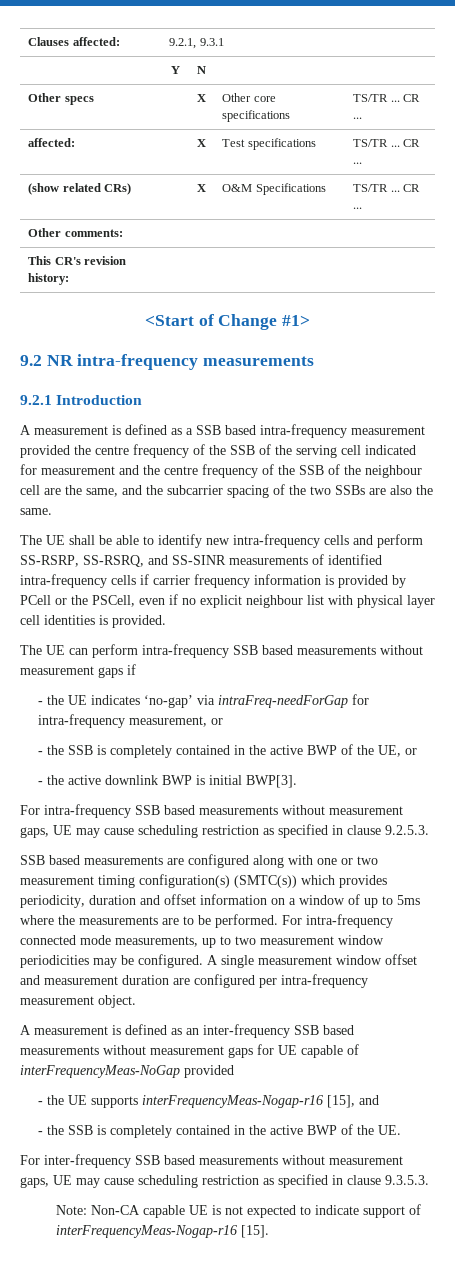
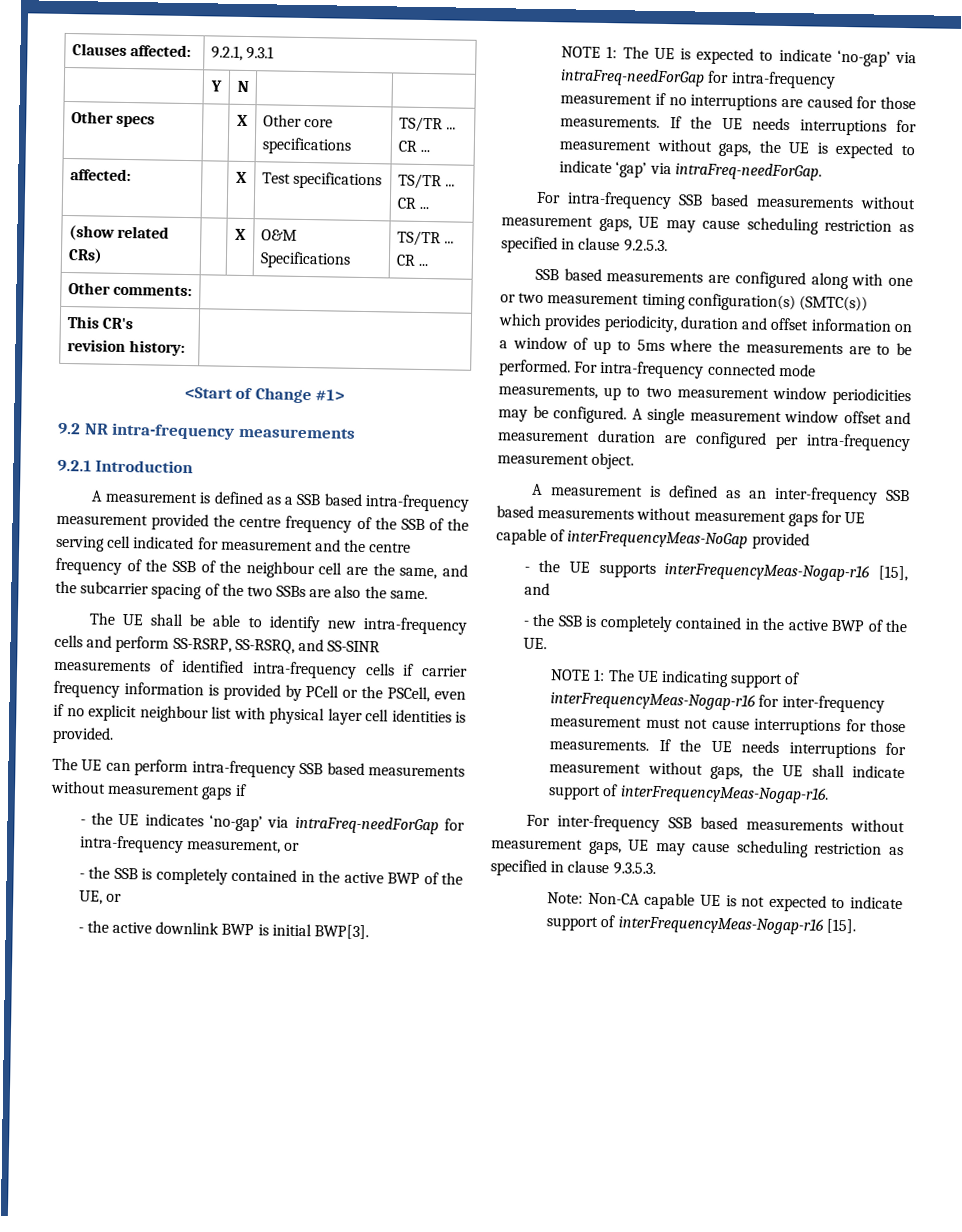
(298, 781) none -> [561,46,918,67] [560,68,836,89] [560,92,916,111] [560,116,917,136] [559,138,915,159] [559,160,822,181] // NOTE 1: The UE is expected to indicate ‘no-gap’ via intraFreq-needForGap for intra-frequency measurement if no interruptions are caused for those measurements. If the UE needs interruptions for measurement without gaps, the UE is expected to indicate ‘gap’ via intraFreq-needForGap.
(402, 1130) none -> [550,668,801,689] [550,691,885,713] [550,716,906,736] [549,738,906,759] [549,761,905,780] [548,784,829,804] // NOTE 1: The UE indicating support of interFrequencyMeas-Nogap-r16 for inter-frequency measurement must not cause interruptions for those measurements. If the UE needs interruptions for measurement without gaps, the UE shall indicate support of interFrequencyMeas-Nogap-r16.

